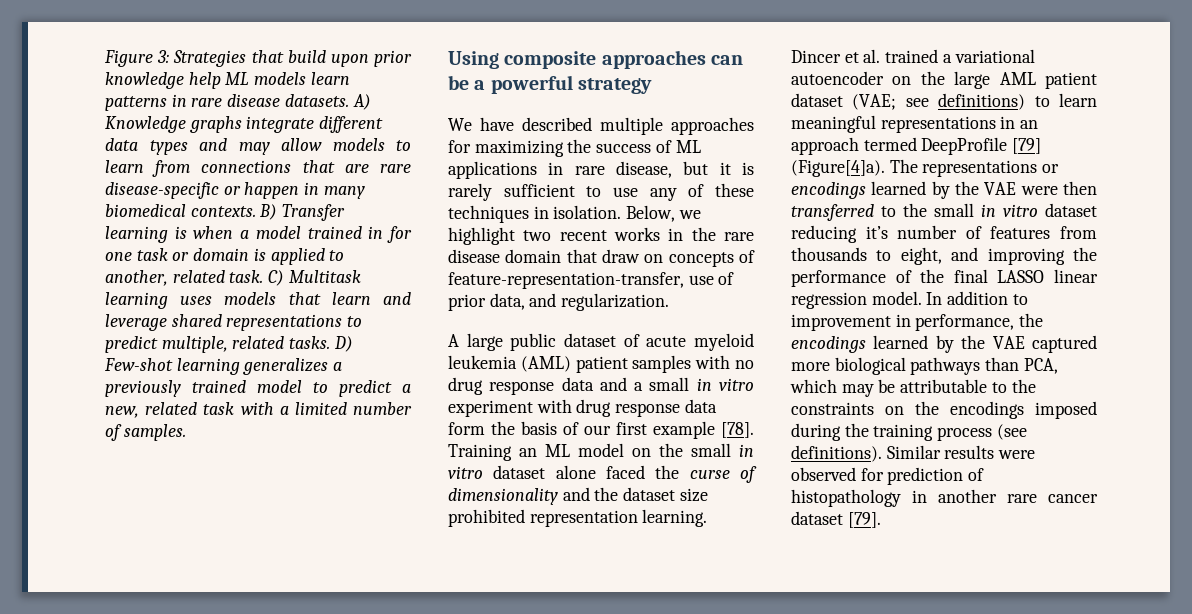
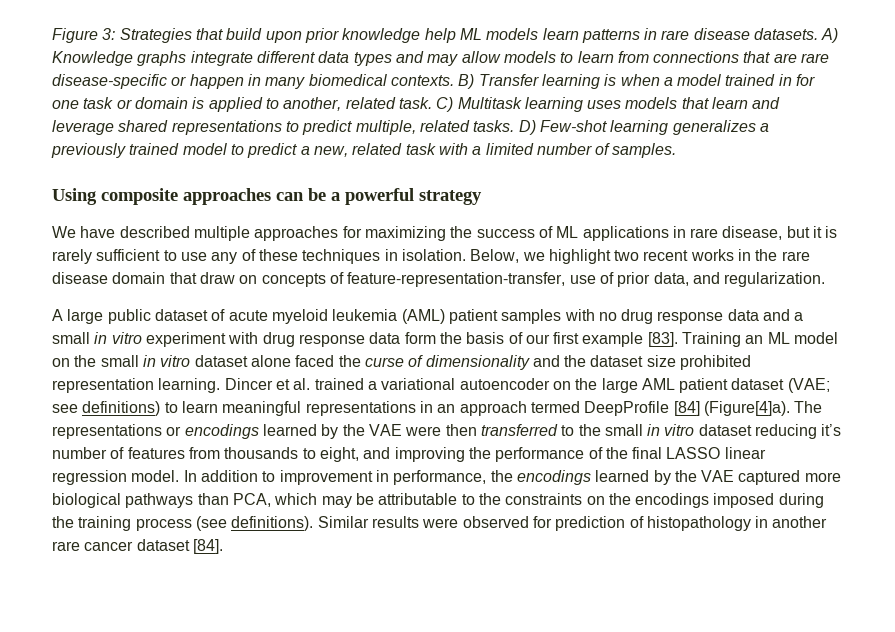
[721,422,754,438] [78]. -> [647,332,678,347] [83].
[1012,138,1042,154] [79] -> [673,401,700,416] [84]
[847,512,881,528] [79]. -> [192,539,223,554] [84].

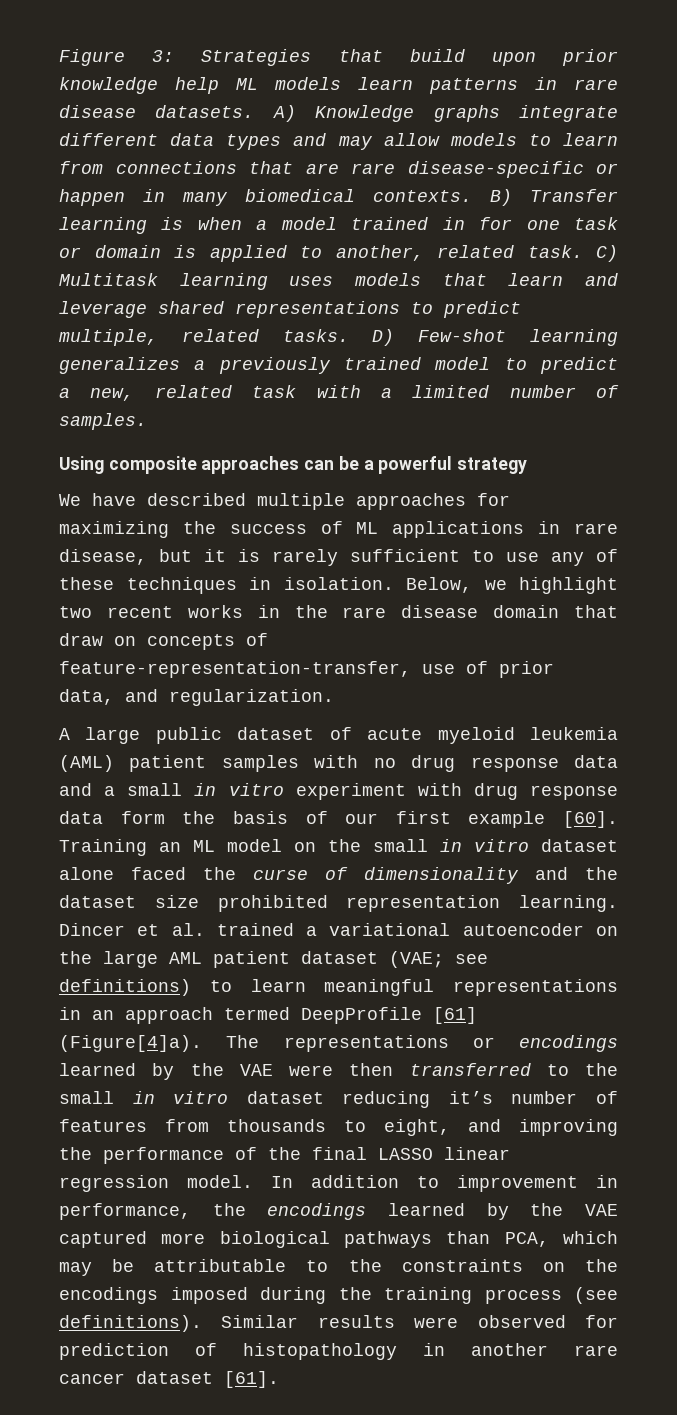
[647,332,678,347] [83]. -> [563,811,618,828] [60].
[673,401,700,416] [84] -> [433,1007,477,1024] [61]
[192,539,223,554] [84]. -> [224,1371,279,1388] [61].

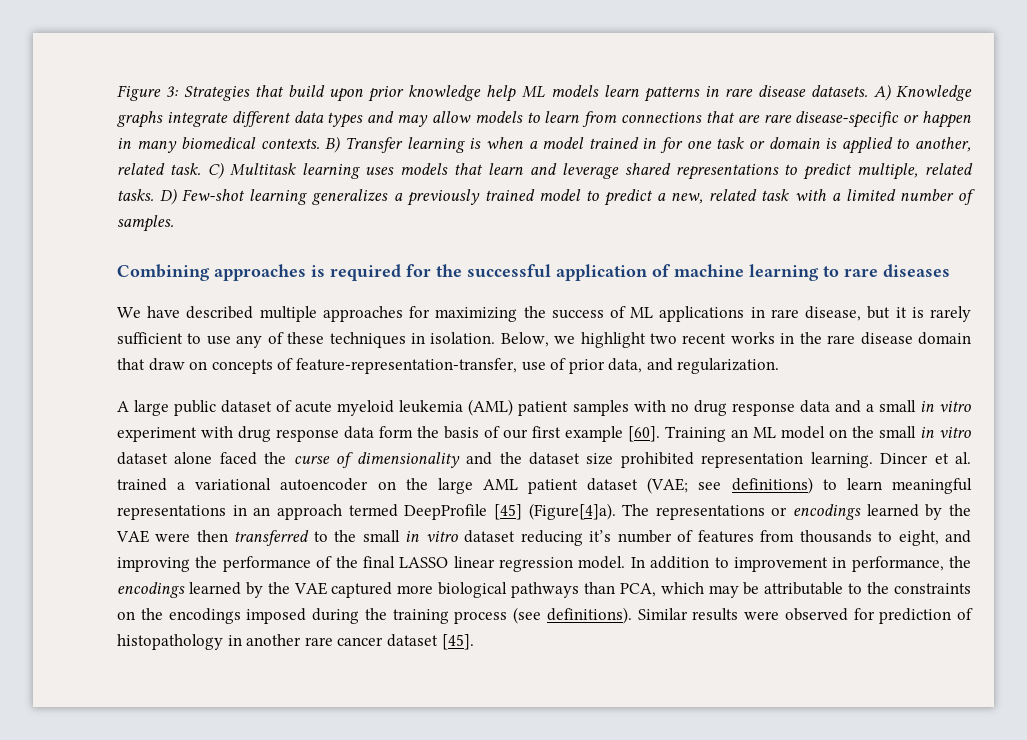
[59,456,528,474] Using composite approaches can be a powerful strategy -> [117,264,950,281] Combining approaches is required for the successful application of machine learning to rare diseases
[433,1007,477,1024] [61] -> [493,504,522,520] [45]
[224,1371,279,1388] [61]. -> [441,634,474,650] [45].

